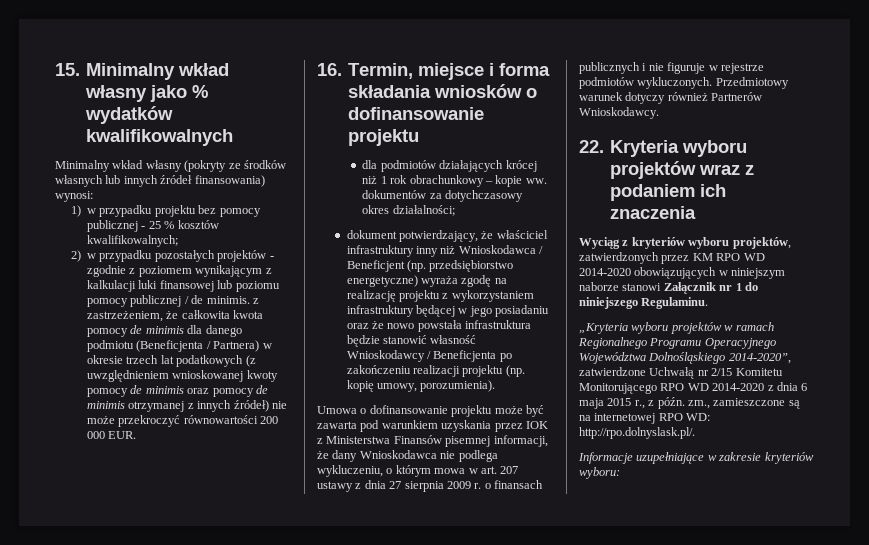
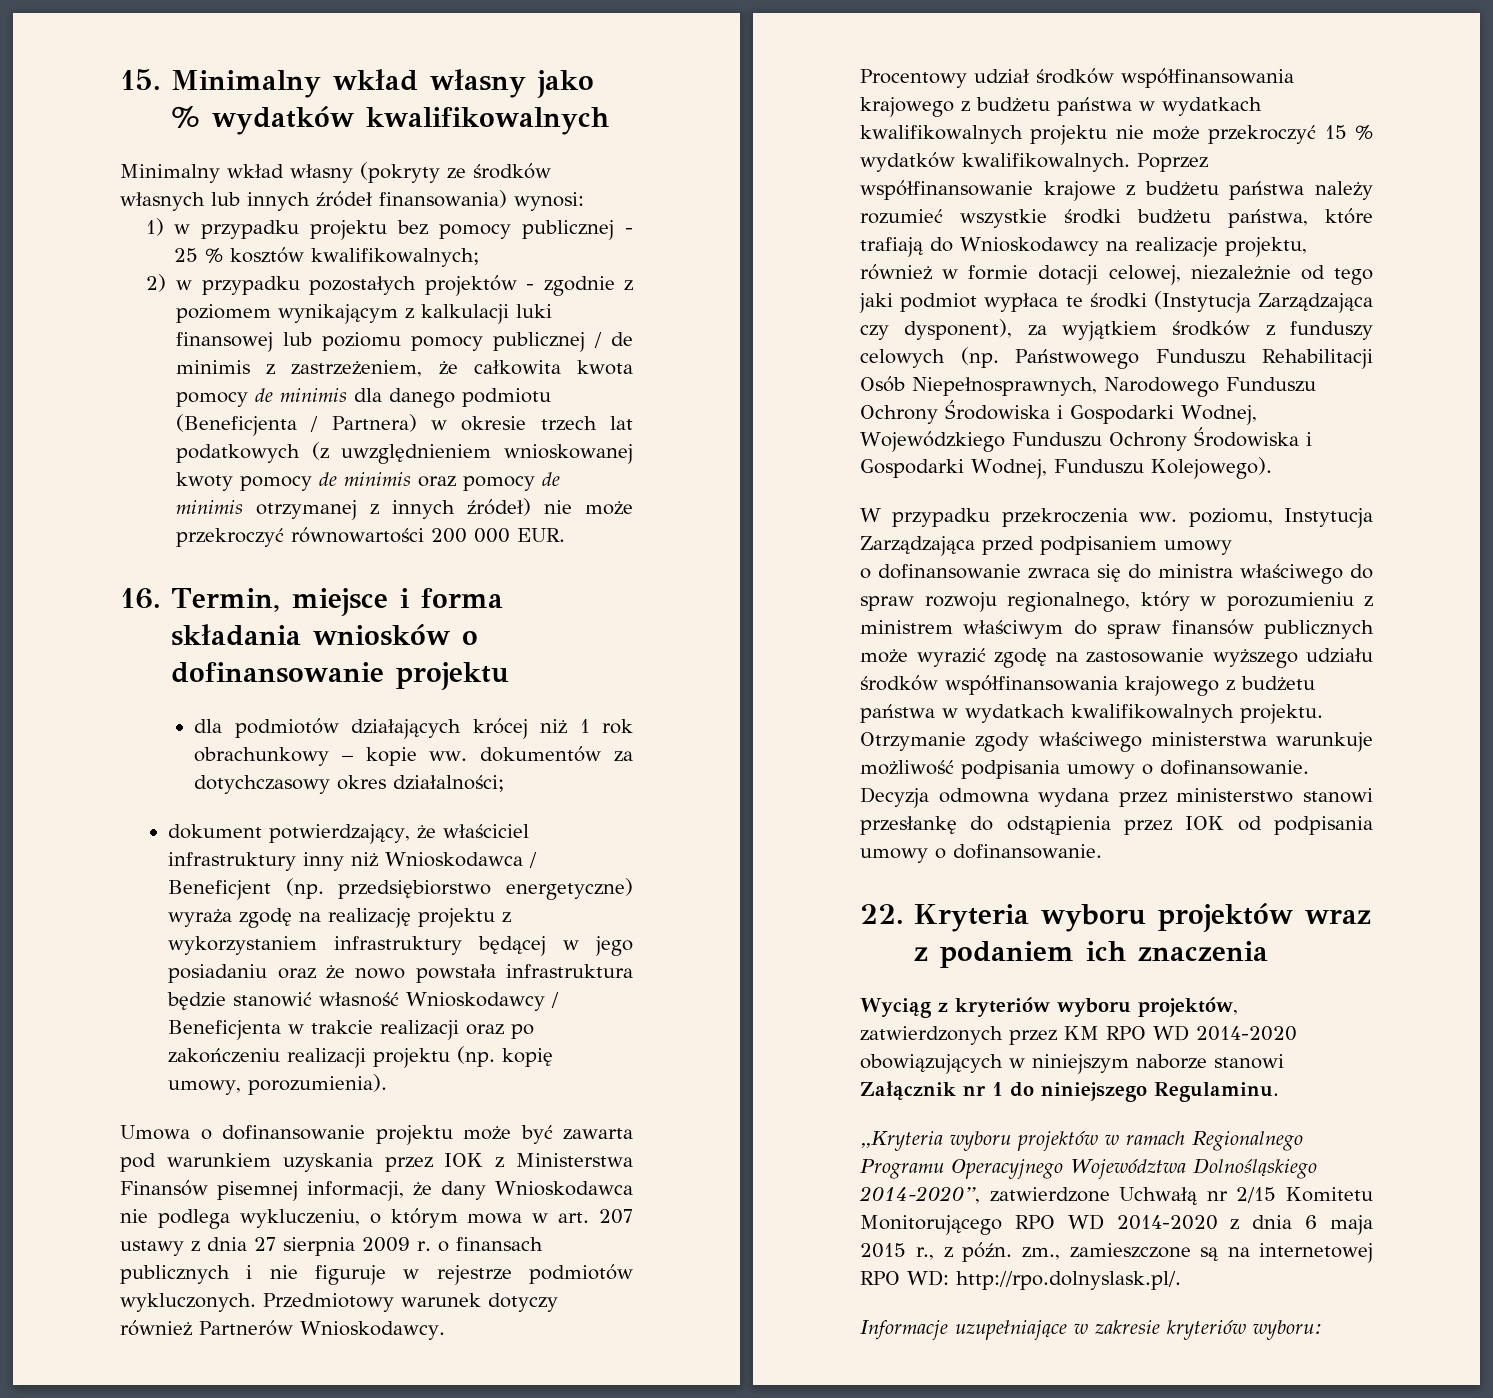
[206,296,250,304] minimis. -> [176,360,251,374] minimis
(497, 356) none -> [288,1020,505,1040] w trakcie realizacji oraz
(659, 113) none -> [860,68,1294,88] [860,97,1262,117] [860,125,1373,145] [860,152,1208,172] [860,180,1373,201] [860,208,1373,228] [860,237,1307,257] [860,264,1373,285] [859,291,1373,313] [860,319,1373,341] [860,347,1373,369] [860,376,1316,397] [860,400,1257,425] [860,427,1312,452] [860,457,1272,479] [860,508,1373,528] [860,536,1232,556] [860,564,1373,584] [860,591,1373,612] [860,619,1374,639] [860,648,1373,668] [860,675,1315,696] [860,704,1323,724] [860,732,1373,752] [860,760,1309,779] [860,787,1373,808] [860,816,1373,835] [860,844,1102,863] // Procentowy udział środków współfinansowania krajowego z budżetu państwa w wydatkach kwalifikowalnych projektu nie może przekroczyć 15 % wydatków kwalifikowalnych. Poprzez współfinansowanie krajowe z budżetu państwa należy rozumieć wszystkie środki budżetu państwa, które trafiają do Wnioskodawcy na realizacje projektu, również w formie dotacji celowej, niezależnie od tego jaki podmiot wypłaca te środki (Instytucja Zarządzająca czy dysponent), za wyjątkiem środków z funduszy celowych (np. Państwowego Funduszu Rehabilitacji Osób Niepełnosprawnych, Narodowego Funduszu Ochrony Środowiska i Gospodarki Wodnej, Wojewódzkiego Funduszu Ochrony Środowiska i Gospodarki Wodnej, Funduszu Kolejowego). // W przypadku przekroczenia ww. poziomu, Instytucja Zarządzająca przed podpisaniem umowy // o dofinansowanie zwraca się do ministra właściwego do spraw rozwoju regionalnego, który w porozumieniu z ministrem właściwym do spraw finansów publicznych może wyrazić zgodę na zastosowanie wyższego udziału środków współfinansowania krajowego z budżetu państwa w wydatkach kwalifikowalnych projektu. Otrzymanie zgody właściwego ministerstwa warunkuje możliwość podpisania umowy o dofinansowanie. Decyzja odmowna wydana przez ministerstwo stanowi przesłankę do odstąpienia przez IOK od podpisania umowy o dofinansowanie.

